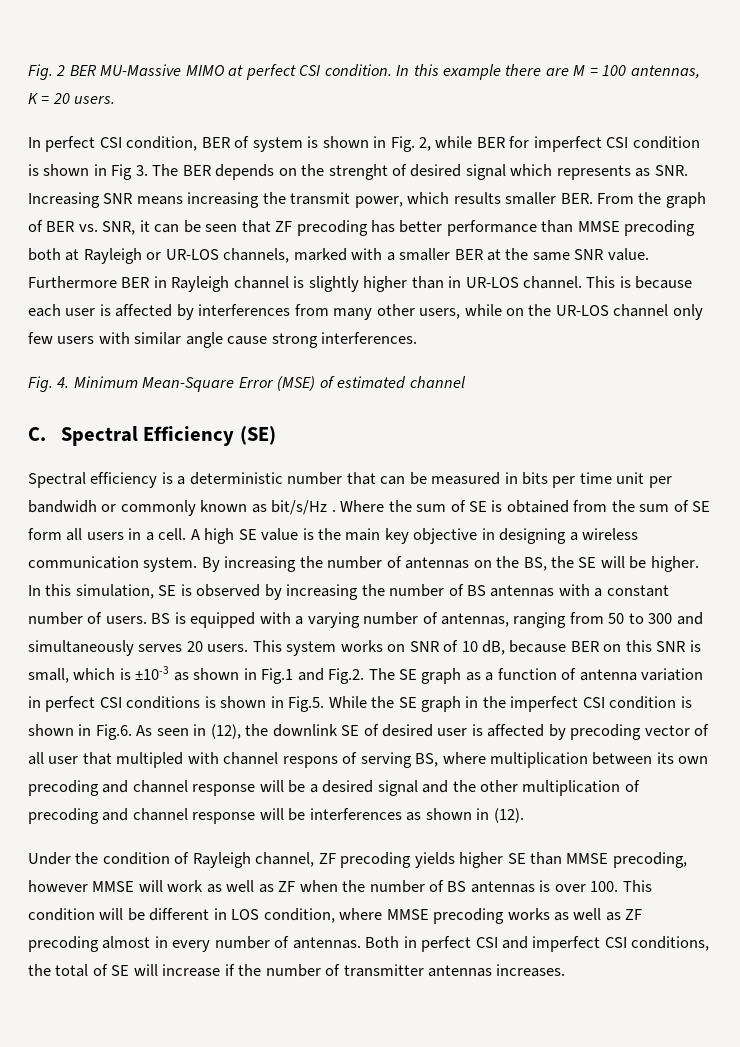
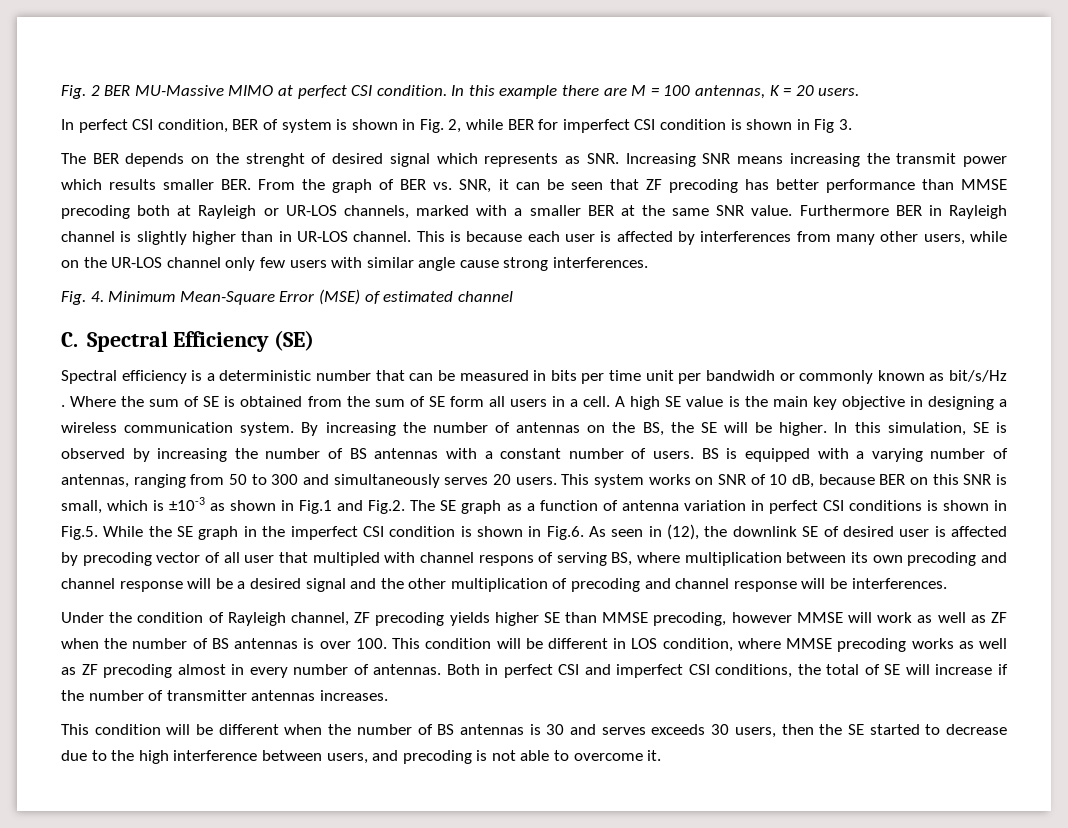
(148, 170) none -> (852, 124) //
[354,196,403,208] power, -> [962,156,1007,167] power
[309,808,524,823] interferences as shown in (12). -> [851,578,947,589] interferences.
(566, 970) none -> [61,724,1007,738] [61,750,662,764] // This condition will be different when the number of BS antennas is 30 and serves exceeds 30 users, then the SE started to decrease due to the high interference between users, and precoding is not able to overcome it.

